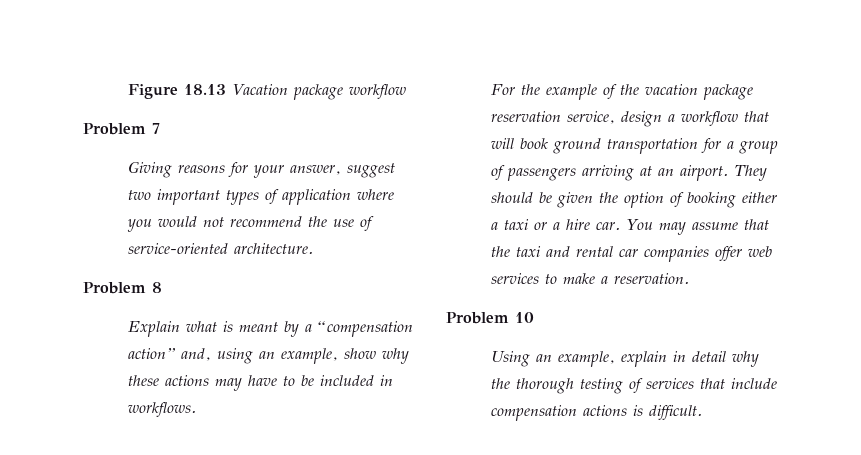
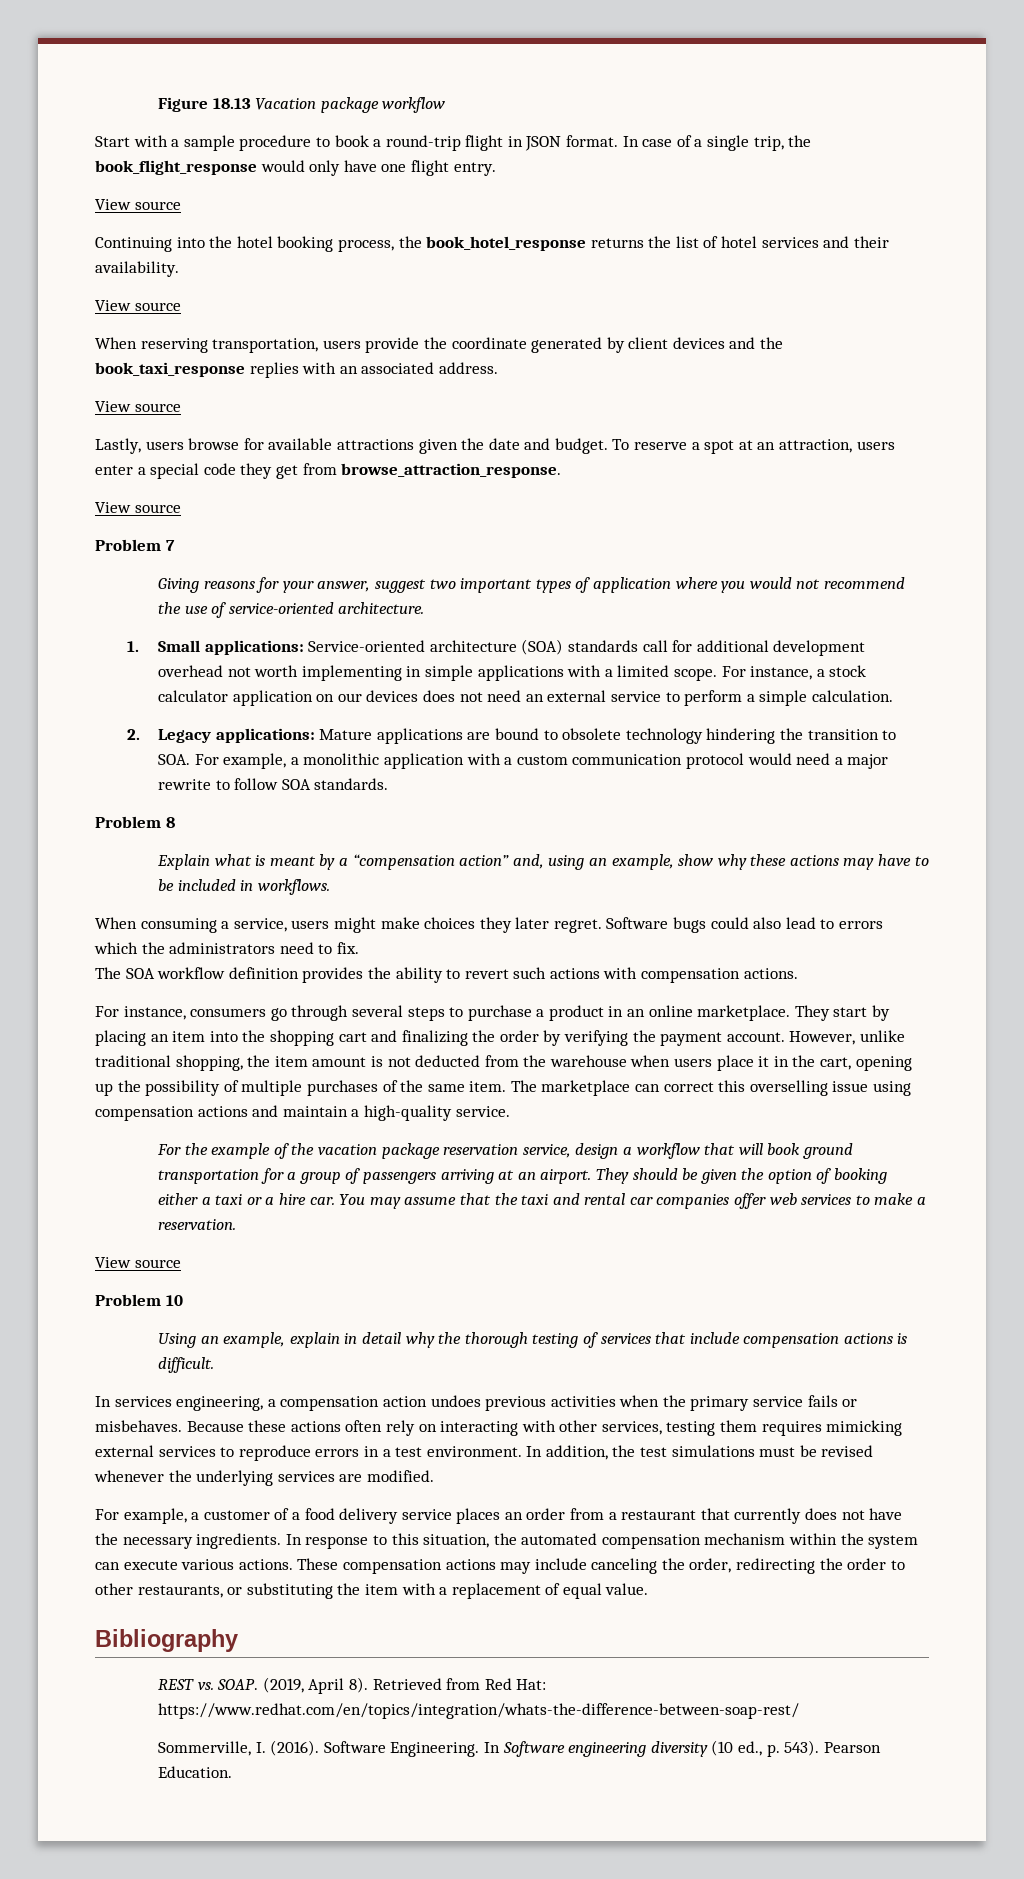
(406, 91) none -> [95,135,812,151] [95,160,496,176] [95,199,181,210] [95,236,889,252] [95,261,179,277] [95,300,181,311] [95,337,784,353] [95,362,498,378] [95,401,181,412] [95,438,895,454] [95,463,562,479] [95,502,181,513] // Start with a sample procedure to book a round-trip flight in JSON format. In case of a single trip, the book_flight_response would only have one flight entry. // View source // Continuing into the hotel booking process, the book_hotel_response returns the list of hotel services and their availability. // View source // When reserving transportation, users provide the coordinate generated by client devices and the book_taxi_response replies with an associated address. // View source // Lastly, users browse for available attractions given the date and budget. To reserve a spot at an attraction, users enter a special code they get from browse_attraction_response. // View source
(313, 248) none -> [126,639,866,656] [158,665,867,681] [158,690,893,706] [126,728,897,744] [158,753,889,769] [158,778,389,790] // 1. Small applications: Service-oriented architecture (SOA) standards call for additional development overhead not worth implementing in simple applications with a limited scope. For instance, a stock calculator application on our devices does not need an external service to perform a simple calculation. // 2. Legacy applications: Mature applications are bound to obsolete technology hindering the transition to SOA. For example, a monolithic application with a custom communication protocol would need a major rewrite to follow SOA standards.
(196, 409) none -> [95,917,884,933] [94,942,359,954] [95,967,798,983] [95,1005,891,1021] [95,1030,906,1046] [95,1055,912,1071] [95,1080,912,1096] [95,1105,510,1121] // When consuming a service, users might make choices they later regret. Software bugs could also lead to errors which the administrators need to fix. // The SOA workflow definition provides the ability to revert such actions with compensation actions. // For instance, consumers go through several steps to purchase a product in an online marketplace. They start by placing an item into the shopping cart and finalizing the order by verifying the payment account. However, unlike traditional shopping, the item amount is not deducted from the warehouse when users place it in the cart, opening up the possibility of multiple purchases of the same item. The marketplace can correct this overselling issue using compensation actions and maintain a high-quality service.
(689, 278) none -> [95,1257,181,1268] // View source
(702, 412) none -> [95,1395,858,1411] [95,1420,903,1436] [95,1445,874,1461] [94,1470,434,1486] [95,1508,903,1524] [95,1533,919,1549] [95,1558,905,1574] [95,1583,649,1599] [95,1629,238,1652] [158,1677,547,1694] [158,1703,800,1719] [158,1740,881,1757] [158,1766,233,1778] // In services engineering, a compensation action undoes previous activities when the primary service fails or misbehaves. Because these actions often rely on interacting with other services, testing them requires mimicking external services to reproduce errors in a test environment. In addition, the test simulations must be revised whenever the underlying services are modified. // For example, a customer of a food delivery service places an order from a restaurant that currently does not have the necessary ingredients. In response to this situation, the automated compensation mechanism within the system can execute various actions. These compensation actions may include canceling the order, redirecting the order to other restaurants, or substituting the item with a replacement of equal value. // Bibliography // REST vs. SOAP. (2019, April 8). Retrieved from Red Hat: https://www.redhat.com/en/topics/integration/whats-the-difference-between-soap-rest/ // Sommerville, I. (2016). Software Engineering. In Software engineering diversity (10 ed., p. 543). Pearson Education.

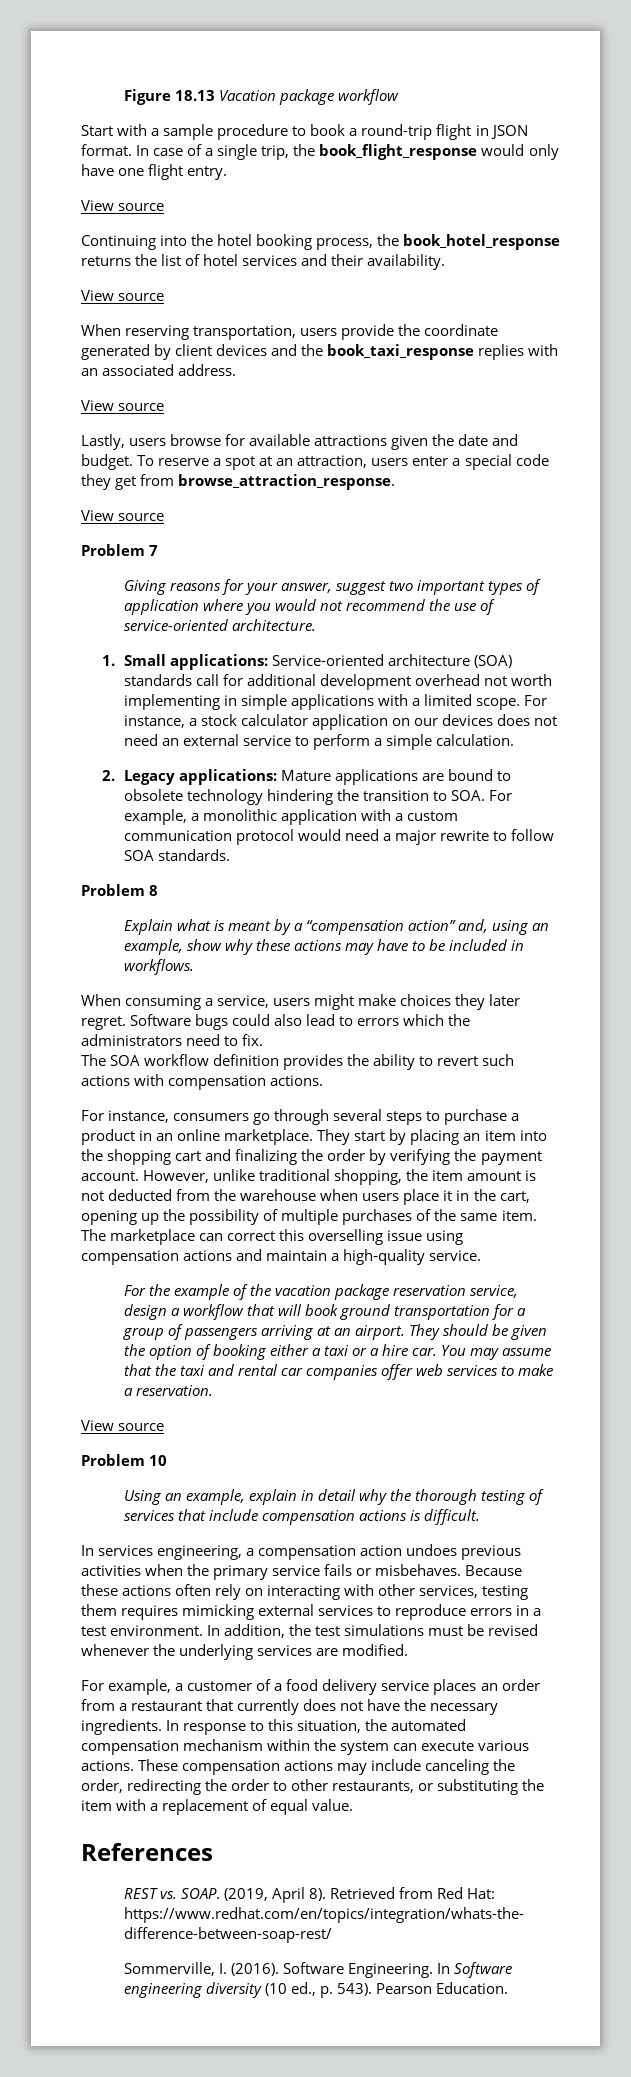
[95,1629,238,1652] Bibliography -> [81,1843,213,1861] References

